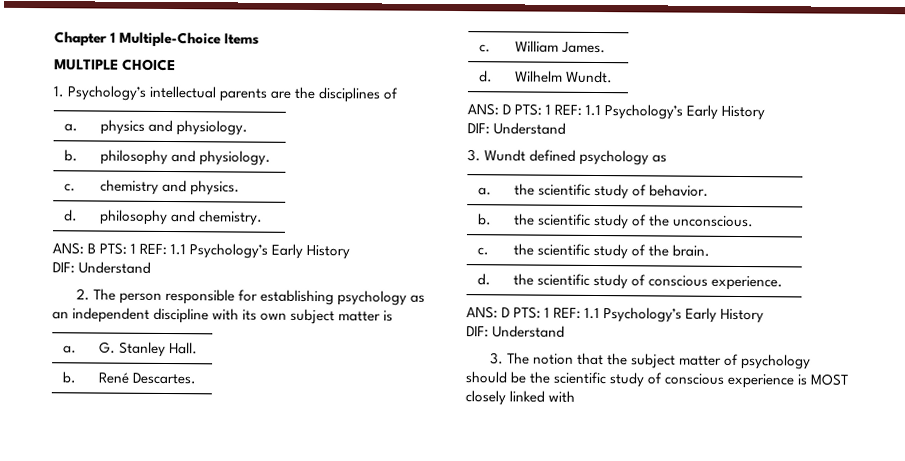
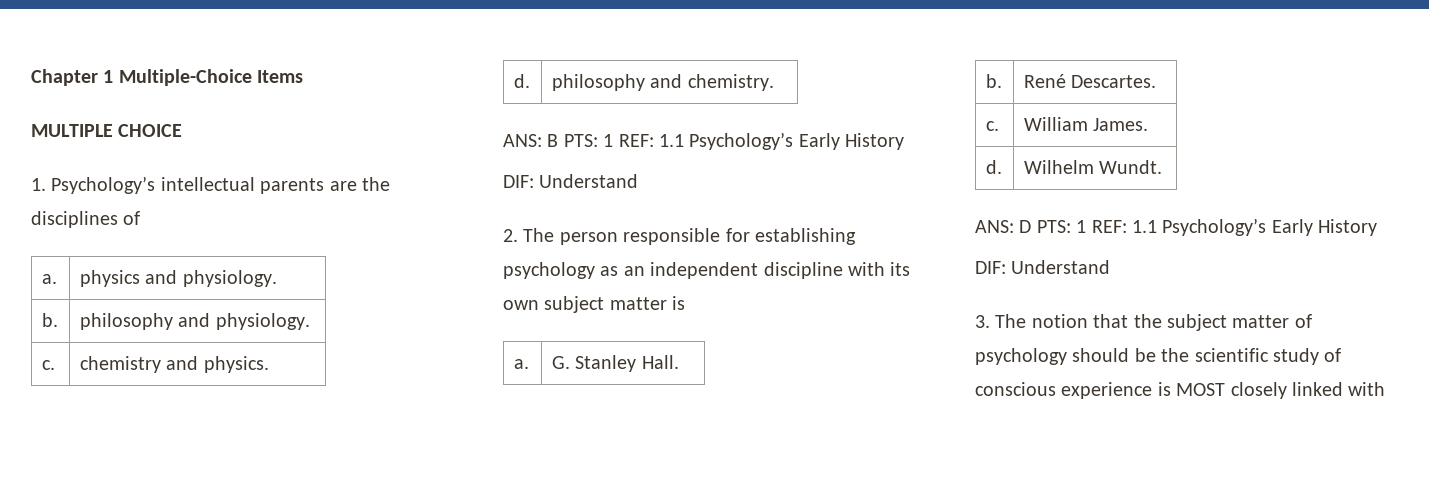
[467,149,668,166] [478,187,493,196] [514,183,710,200] [478,213,493,226] [514,213,755,230] [477,247,490,256] [513,243,711,260] [477,273,492,286] [513,273,784,291] [466,306,765,324] [466,325,566,338] // 3. Wundt defined psychology as // a. | the scientific study of behavior. // b. | the scientific study of the unconscious. // c. | the scientific study of the brain. // d. | the scientific study of conscious experience. // ANS: D PTS: 1 REF: 1.1 Psychology’s Early History // DIF: Understand -> (1111, 267) none

